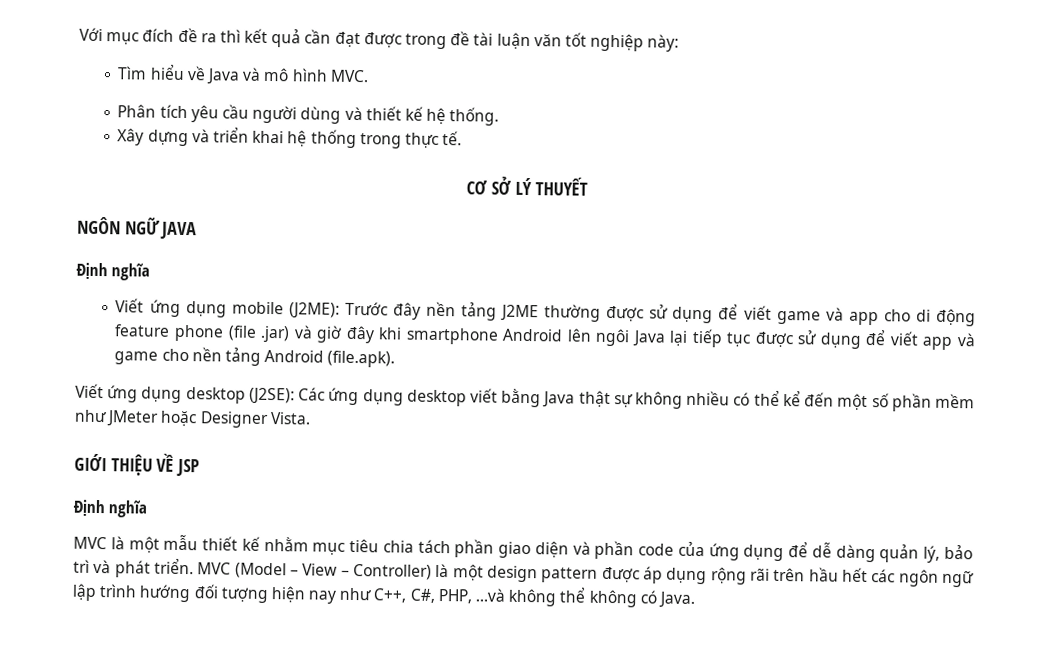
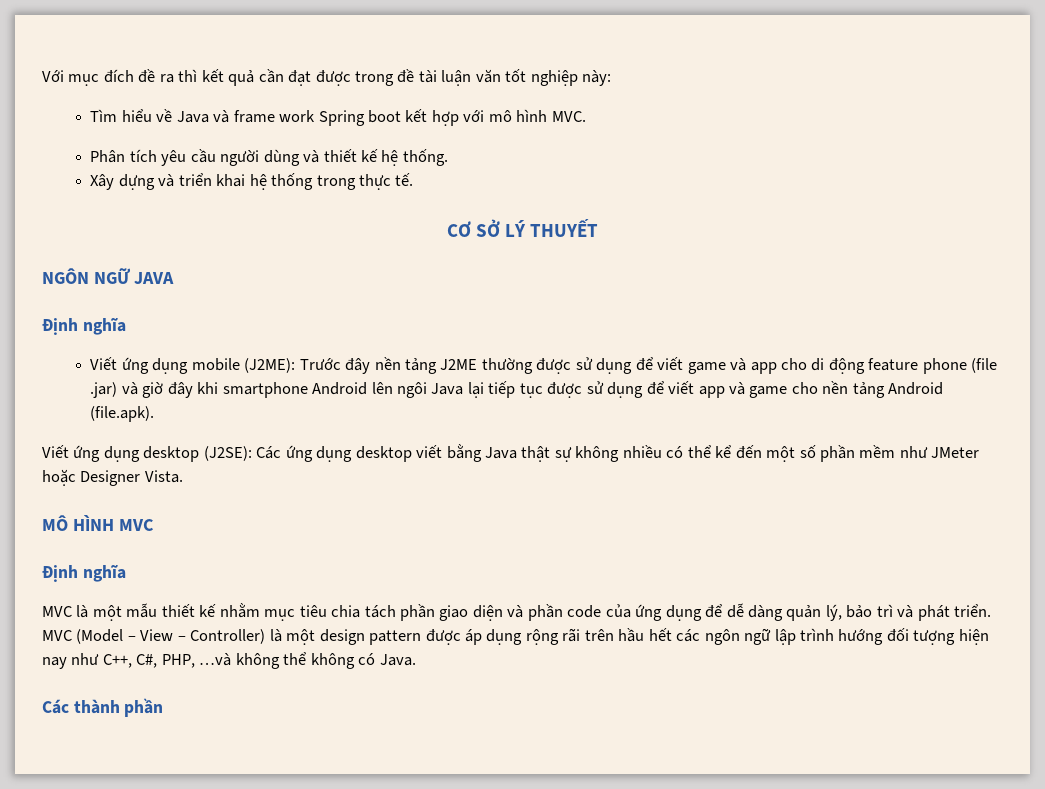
(262, 74) none -> [233,109,485,126] frame work Spring boot kết hợp với
[74,453,201,477] GIỚI THIỆU VỀ JSP -> [42,515,154,531] MÔ HÌNH MVC
(695, 599) none -> [42,698,164,717] // Các thành phần

